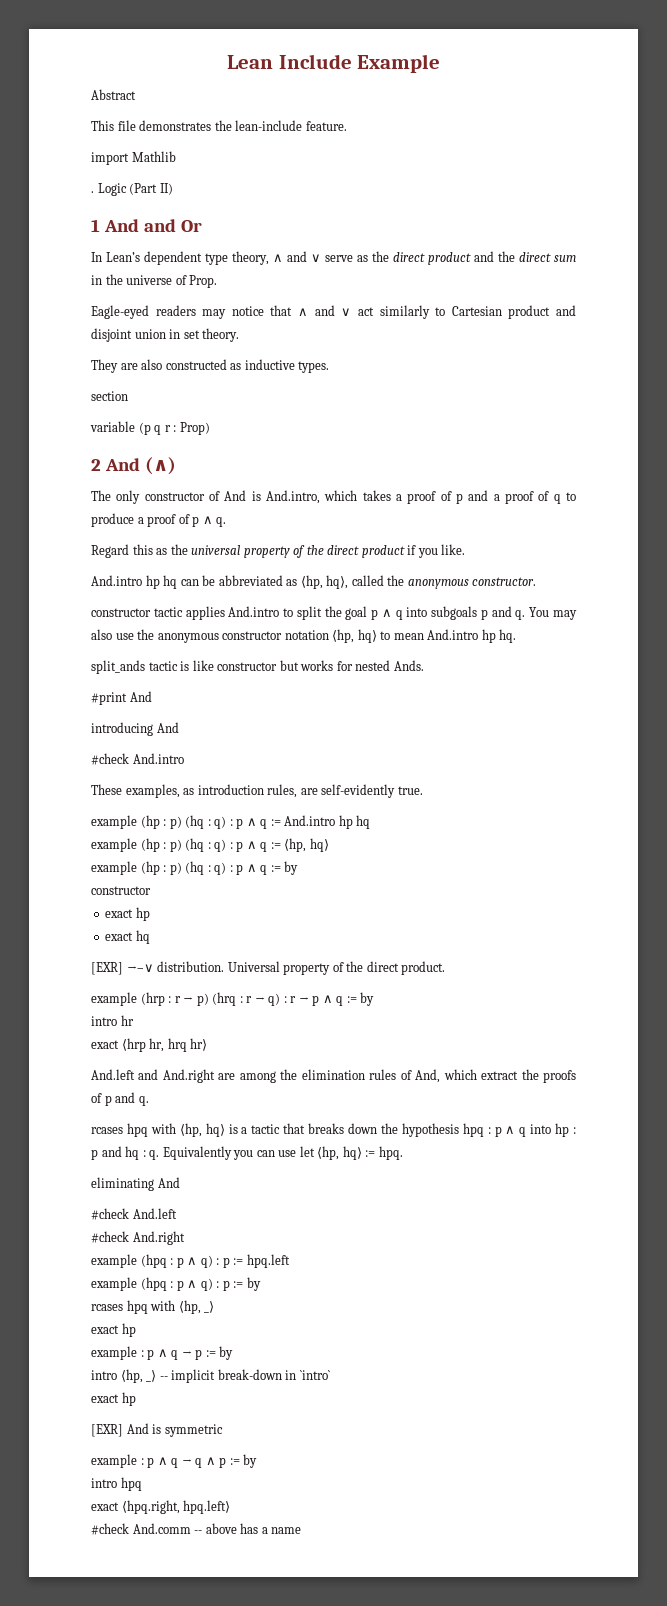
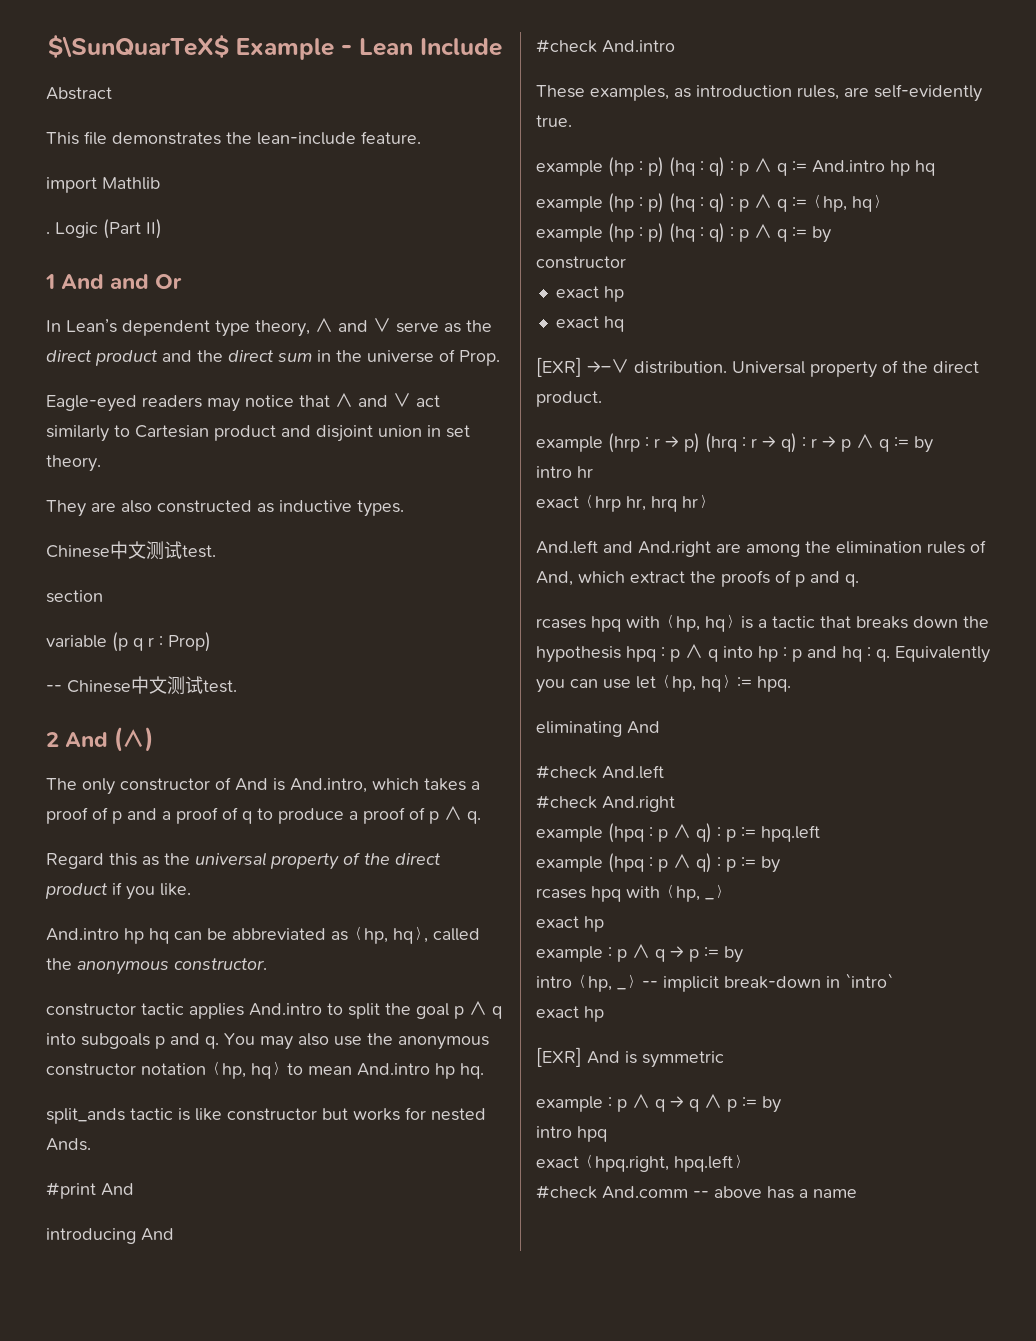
(226, 62) none -> [47,35,352,60] $\SunQuarTeX$ Example -
[357,54,441,73] Example -> (502, 47) none
(330, 367) none -> [46,541,216,560] // Chinese中文测试test.
(210, 428) none -> [46,676,237,695] // -- Chinese中文测试test.

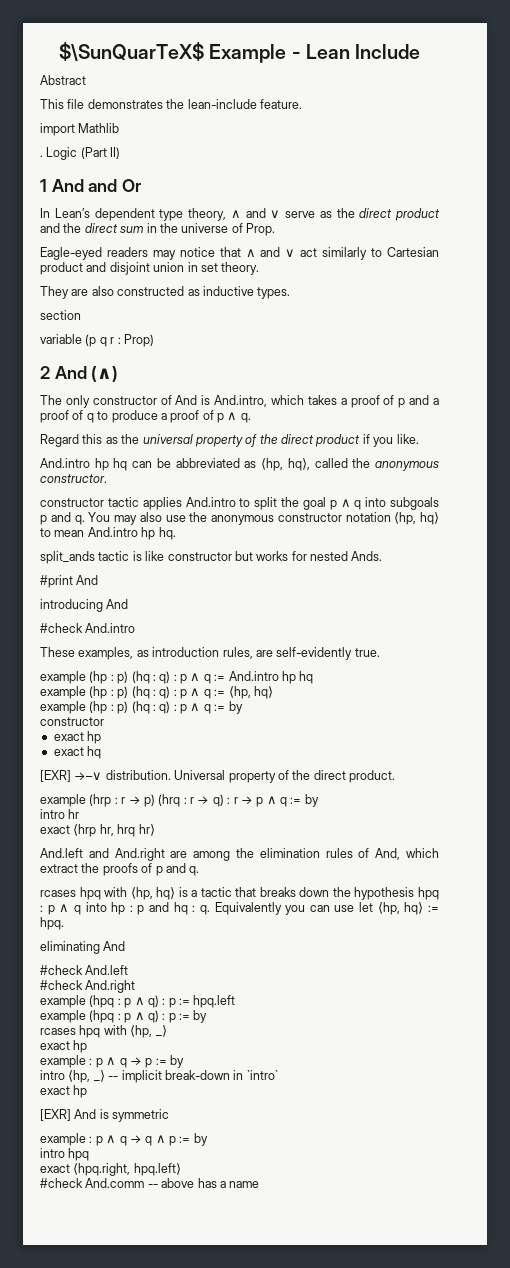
[46,541,216,560] // Chinese中文测试test. -> (291, 293) none
[46,676,237,695] // -- Chinese中文测试test. -> (154, 340) none

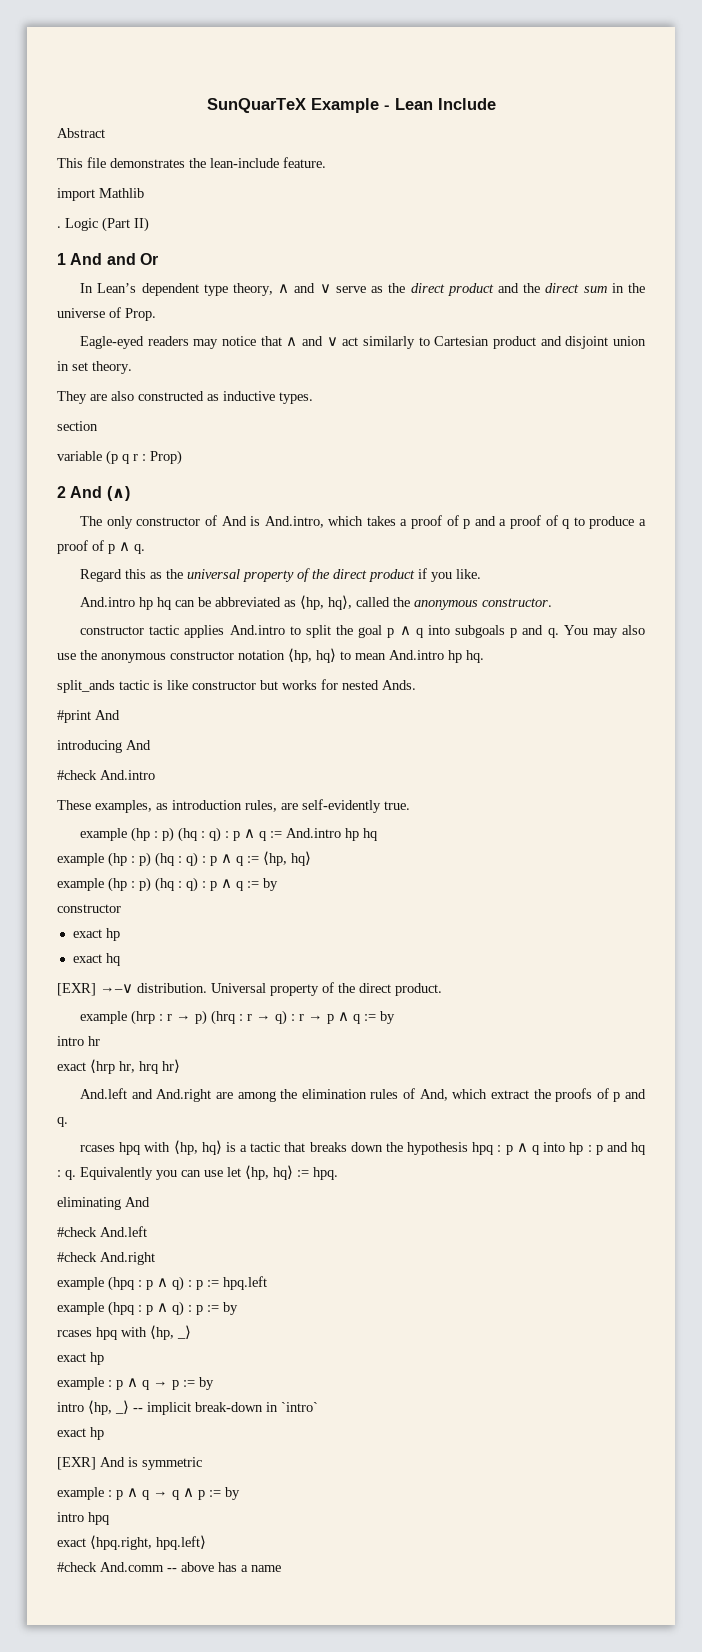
[58,42,204,61] $\SunQuarTeX$ -> [206,98,306,113] SunQuarTeX

